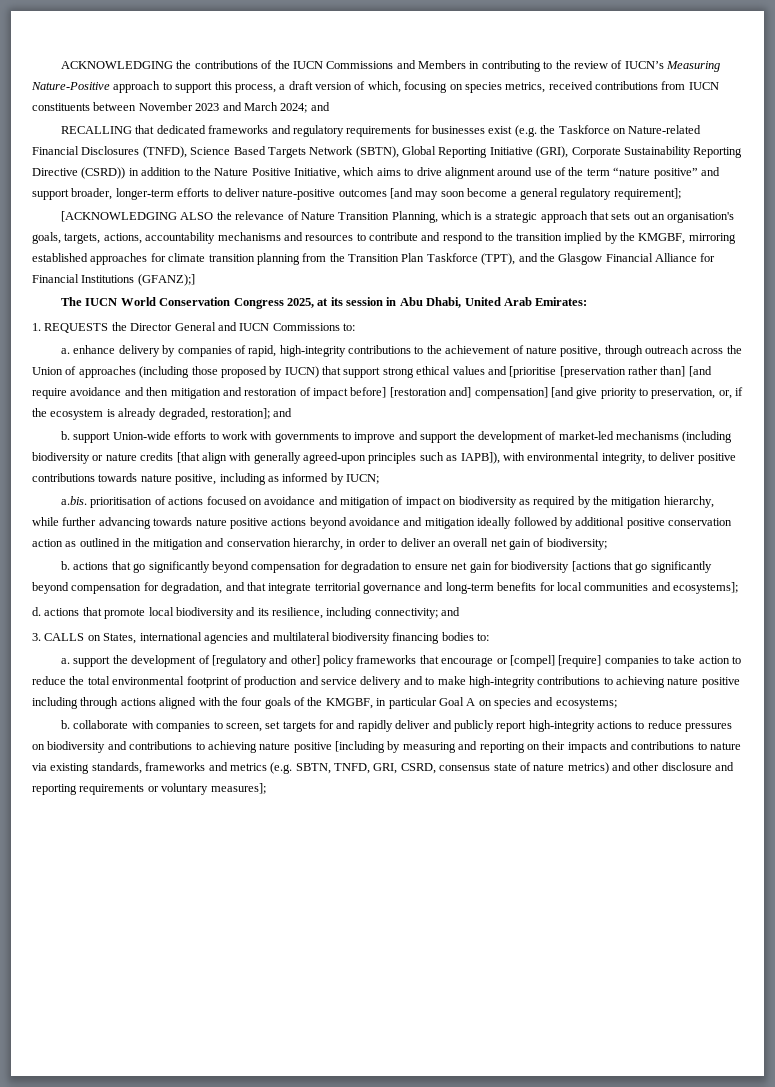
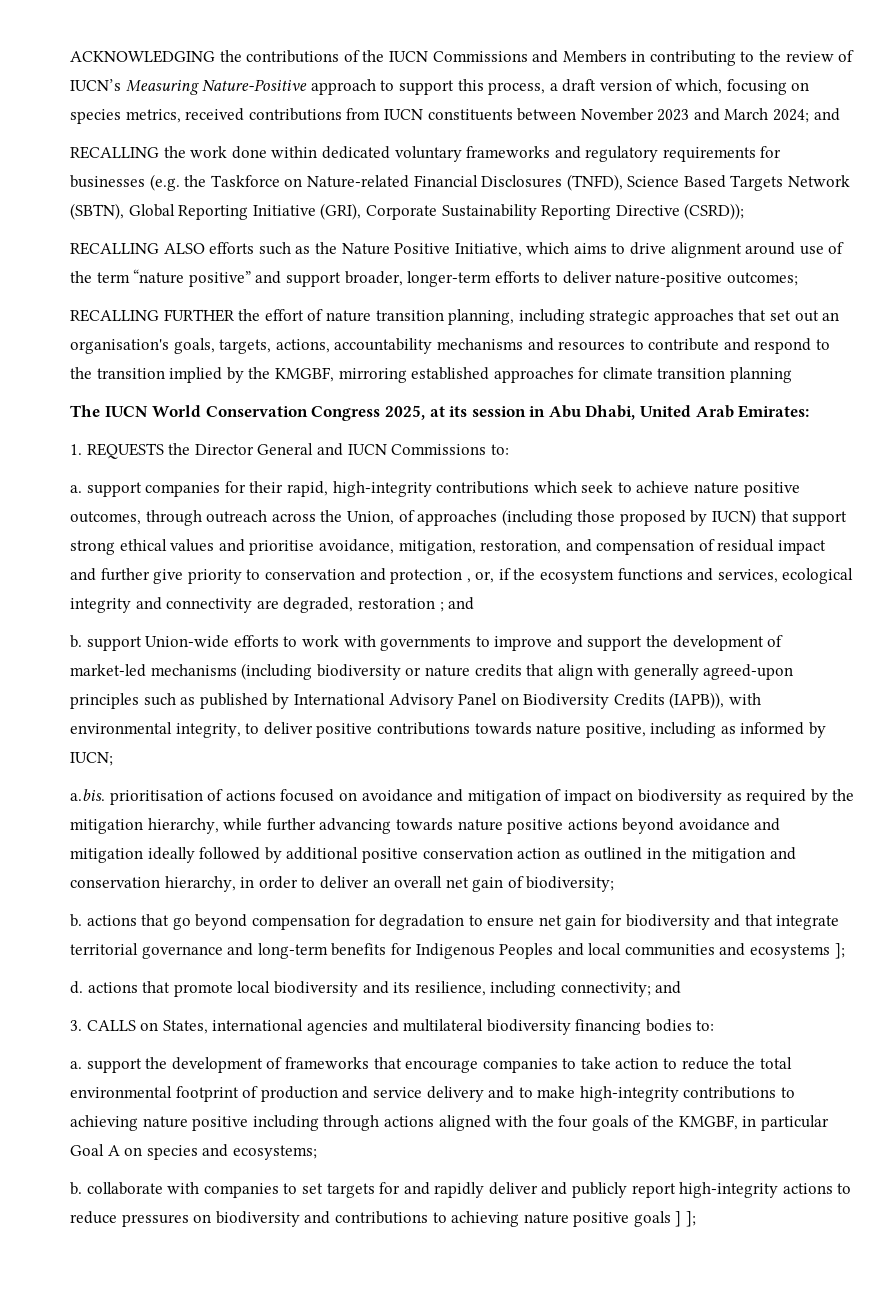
[135,125,206,134] that dedicated -> [163,146,462,162] the work done within dedicated voluntary
[488,126,513,134] exist -> (145, 181) none
[81,167,193,179] (CSRD)) in addition to -> [684,203,745,220] [70,242,311,255] (CSRD)); // RECALLING ALSO efforts such as
[338,188,681,200] [61,211,631,223] outcomes [and may soon become a general regulatory requirement]; // [ACKNOWLEDGING ALSO the relevance of Nature Transition Planning, which is a strategic approach that sets -> [727,272,799,286] [70,309,792,325] outcomes; // RECALLING FURTHER the effort of nature transition planning, including strategic approaches that set
[302,253,716,265] [32,274,195,286] from the Transition Plan Taskforce (TPT), and the Glasgow Financial Alliance for Financial Institutions (GFANZ);] -> (793, 375) none
[73,345,602,357] enhance delivery by companies of rapid, high-integrity contributions to the achievement of nature positive, -> [86,481,800,497] [70,511,141,525] support companies for their rapid, high-integrity contributions which seek to achieve nature positive outcomes,
[32,367,63,375] Union -> [346,511,394,525] Union,
[509,366,712,378] [32,387,744,399] [32,408,270,420] [prioritise [preservation rather than] [and require avoidance and then mitigation and restoration of impact before] [restoration and] compensation] [and give priority to preservation, or, if the ecosystem is already degraded, restoration]; -> [249,539,827,555] [70,568,854,584] [70,597,444,613] prioritise avoidance, mitigation, restoration, and compensation of residual impact and further give priority to conservation and protection , or, if the ecosystem functions and services, ecological integrity and connectivity are degraded, restoration ;
[176,452,200,463] [that -> [526,664,555,676] that
[460,452,500,464] IAPB]), -> [199,692,725,709] published by International Advisory Panel on Biodiversity Credits (IAPB)),
[148,561,210,573] significantly -> (191, 923) none
[571,561,712,573] [32,582,223,594] [actions that go significantly beyond compensation for degradation, -> (710, 922) none
(555, 586) none -> [415,943,584,959] Indigenous Peoples and
[673,582,738,594] ecosystems]; -> [750,943,845,959] ecosystems ];
[211,655,602,667] [regulatory and other] policy frameworks that encourage or [compel] [require] -> [284,1057,479,1073] frameworks that encourage
[225,723,262,732] screen, -> (298, 1188) none
[335,741,742,753] [32,762,735,774] [32,783,266,795] [including by measuring and reporting on their impacts and contributions to nature via existing standards, frameworks and metrics (e.g. SBTN, TNFD, GRI, CSRD, consensus state of nature metrics) and other disclosure and reporting requirements or voluntary measures]; -> [633,1211,697,1227] goals ] ];

